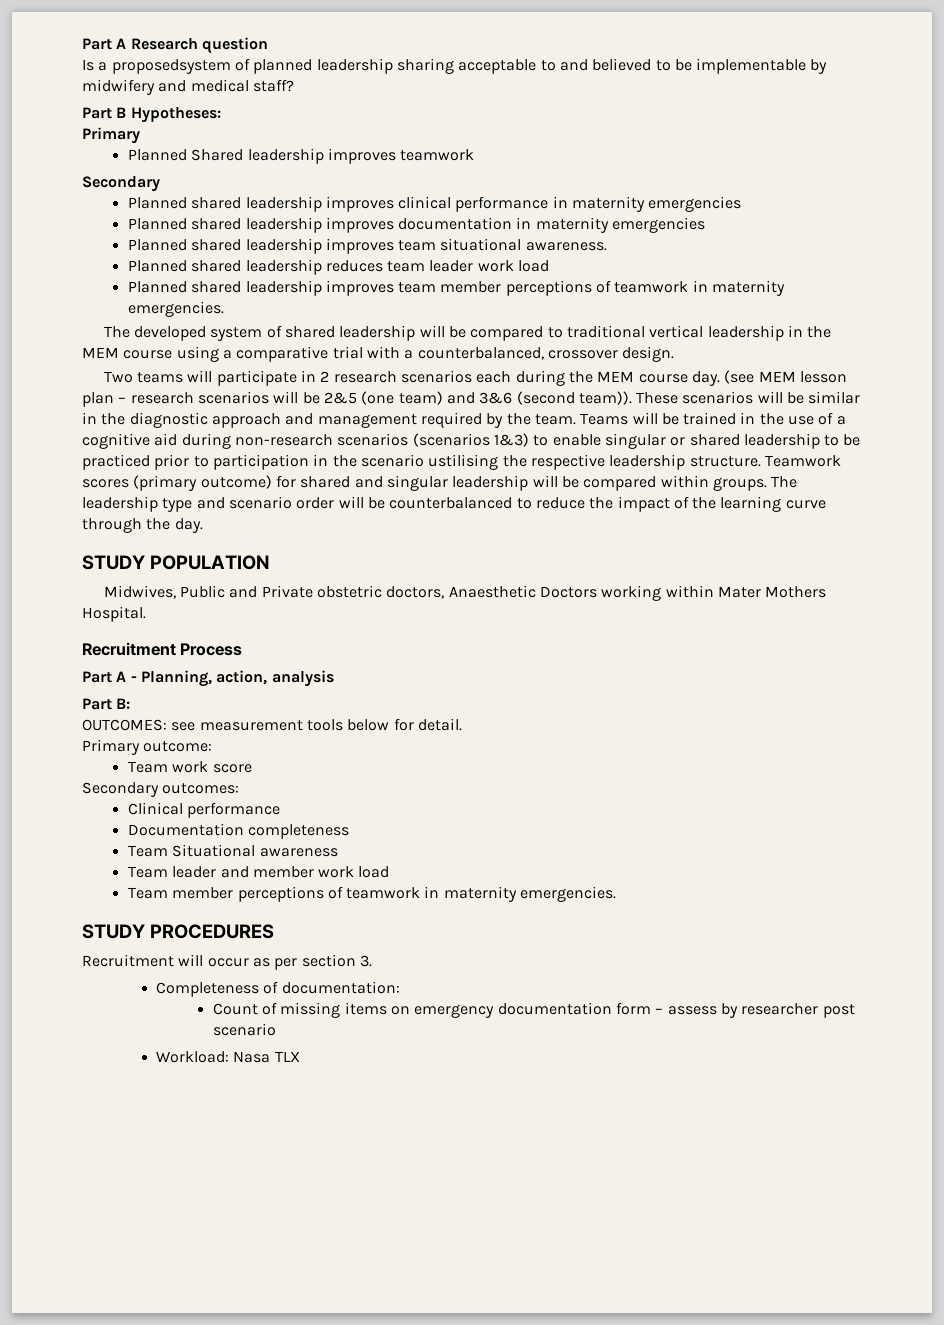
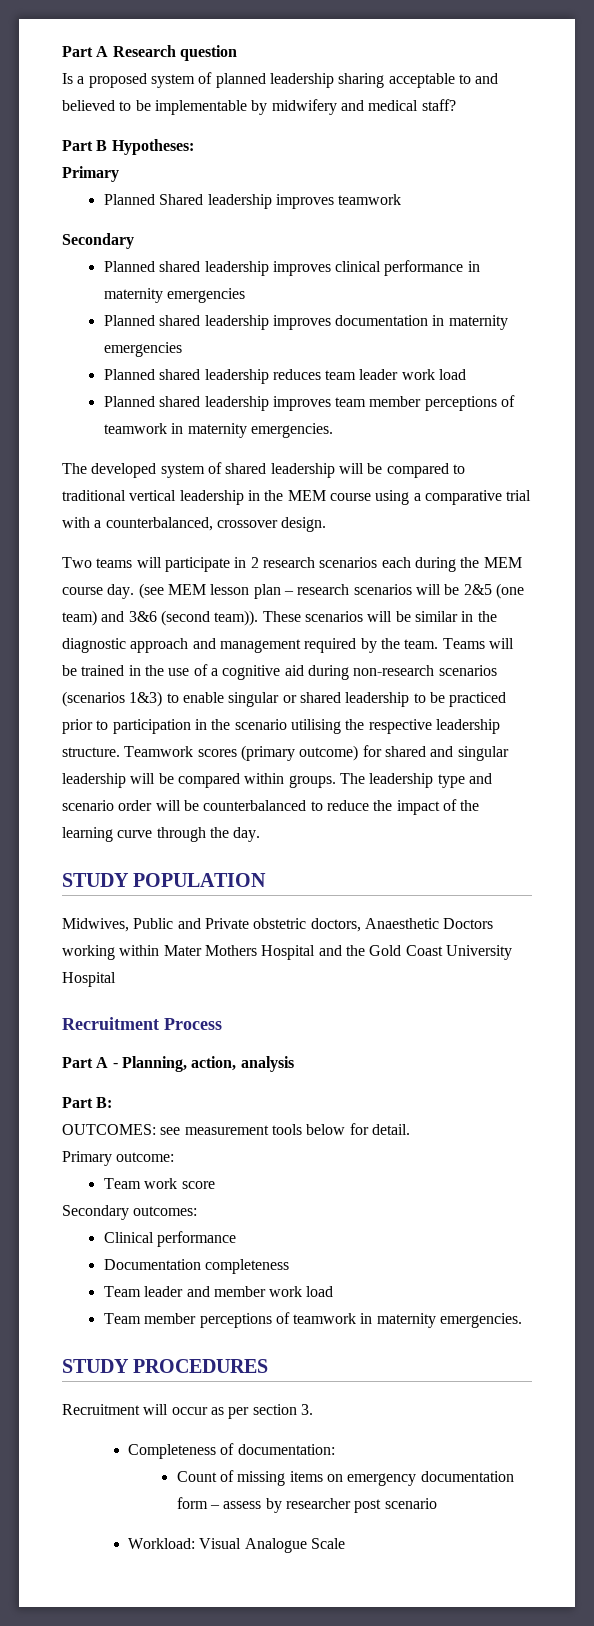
[111,59,231,74] proposedsystem -> [88,73,195,88] proposed system
[127,238,607,254] // Planned shared leadership improves team situational awareness. -> (182, 349) none
[428,454,499,470] ustilising -> [290,719,341,734] utilising
[82,606,146,622] Hospital. -> [261,945,512,960] [62,972,116,987] Hospital and the Gold Coast University Hospital
[127,844,338,857] // Team Situational awareness -> (290, 1266) none
[233,1051,300,1063] Nasa TLX -> [199,1538,346,1553] Visual Analogue Scale

